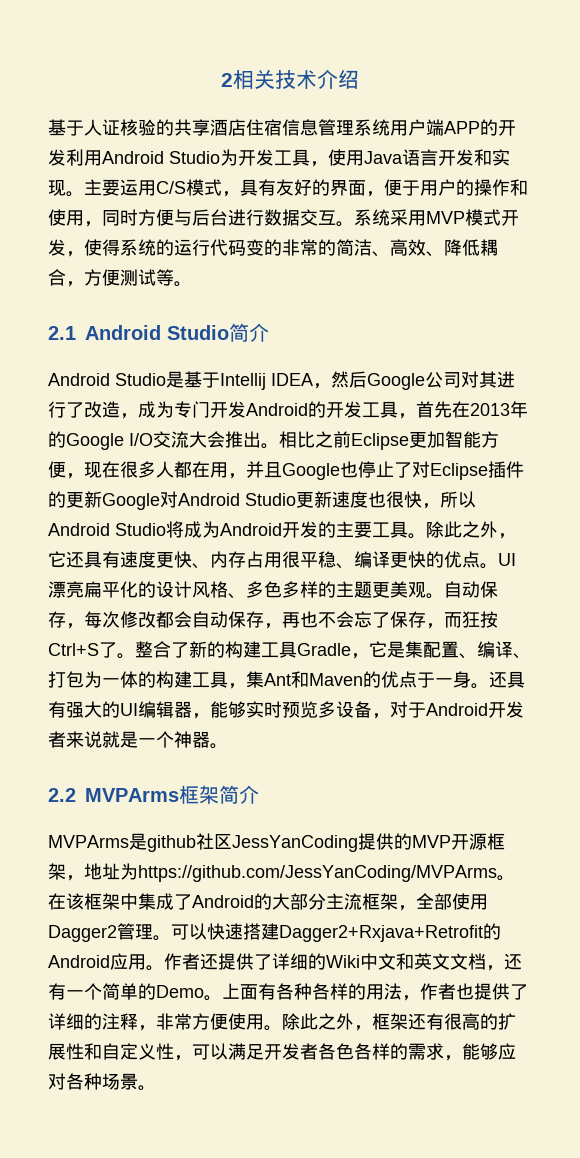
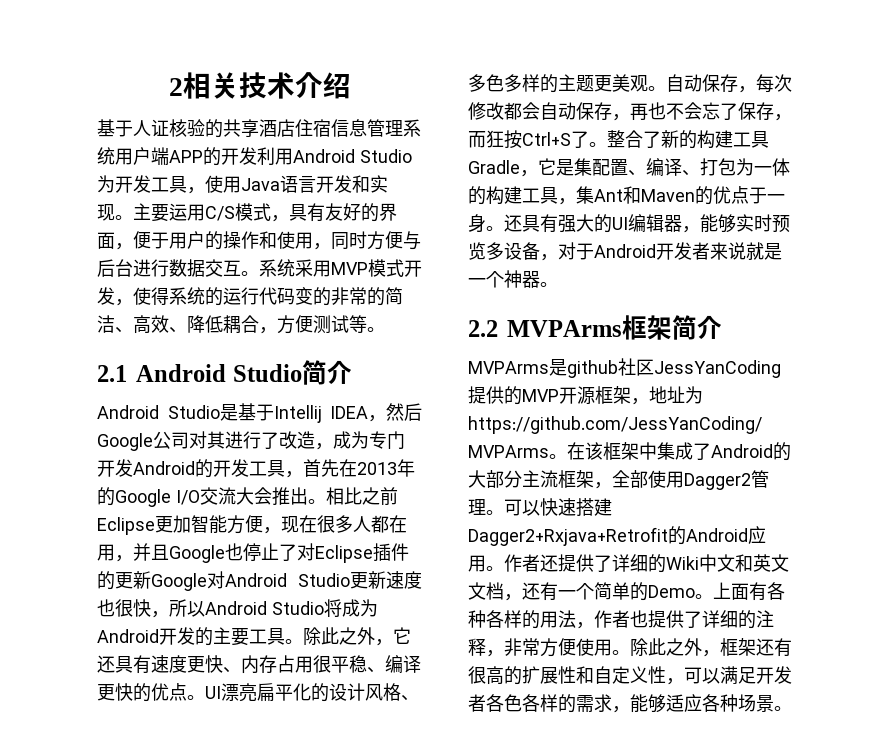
[498,1043,516,1060] [48,1073,66,1090] 应对 -> [666,694,702,712] 适应

